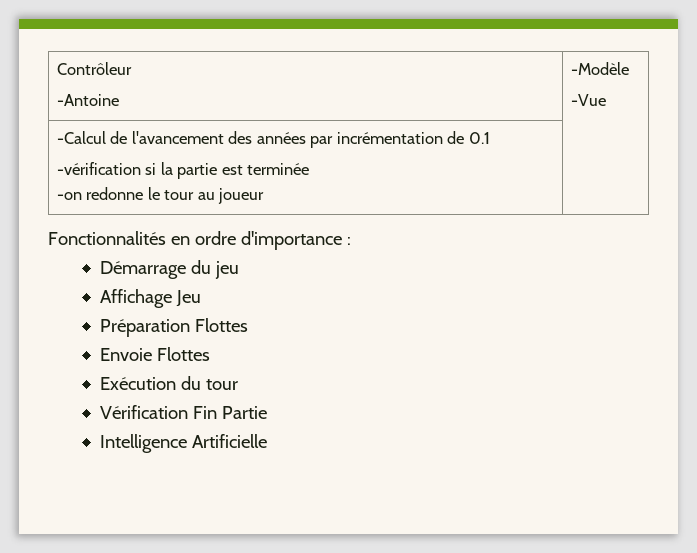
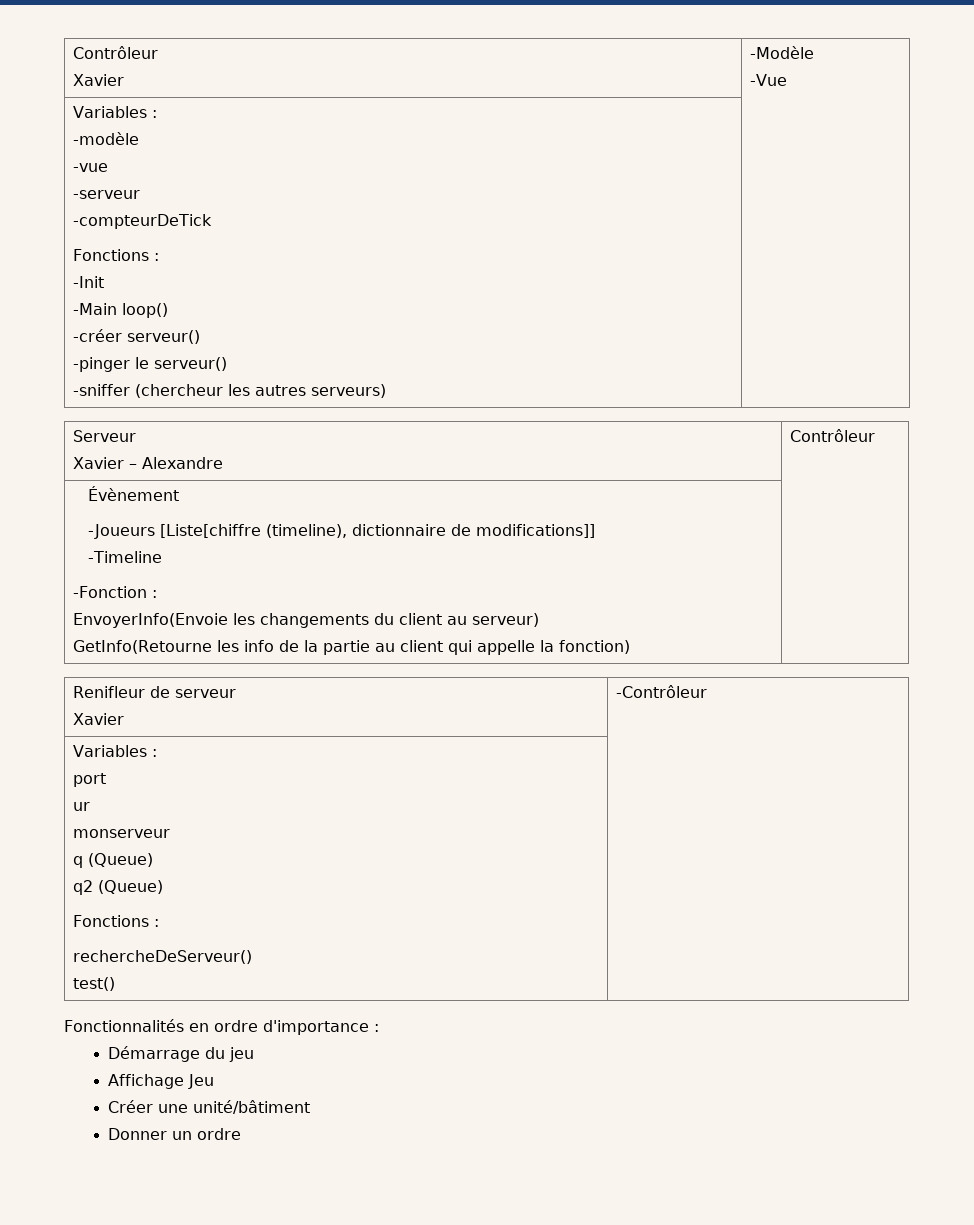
[56,62,132,75] [56,94,119,106] Contrôleur // -Antoine -> [72,46,158,59] [72,74,124,86] Contrôleur // Xavier
[56,131,490,148] [56,162,310,179] [56,187,265,204] -Calcul de l'avancement des années par incrémentation de 0.1 // -vérification si la partie est terminée // -on redonne le tour au joueur -> [72,106,157,118] [72,132,139,145] [72,163,108,172] [72,190,140,199] [72,214,212,229] [72,249,159,261] [72,276,104,288] [72,303,168,318] [72,329,200,344] [72,357,227,372] [72,384,386,398] [72,430,136,442] [72,457,223,469] [789,429,875,442] [88,486,180,501] [88,524,595,539] [88,551,163,563] [72,586,157,598] [72,613,539,628] [72,640,630,655] [72,686,236,698] [72,713,124,725] [615,685,707,698] [72,745,157,757] [72,773,106,787] [72,802,90,811] [72,829,170,838] [72,853,153,868] [72,880,163,895] [72,915,159,927] [72,950,252,964] [72,977,115,991] Variables : // -modèle // -vue // -serveur // -compteurDeTick // Fonctions : // -Init // -Main loop() // -créer serveur() // -pinger le serveur() // -sniffer (chercheur les autres serveurs) | // Serveur // Xavier – Alexandre | Contrôleur // Évènement // -Joueurs [Liste[chiffre (timeline), dictionnaire de modifications]] // -Timeline // -Fonction : // EnvoyerInfo(Envoie les changements du client au serveur) // GetInfo(Retourne les info de la partie au client qui appelle la fonction) | // Renifleur de serveur // Xavier | -Contrôleur // Variables : // port // ur // monserveur // q (Queue) // q2 (Queue) // Fonctions : // rechercheDeServeur() // test()
[99,318,248,337] [99,347,210,361] [99,376,238,390] [99,405,267,419] [99,434,267,453] Préparation Flottes // Envoie Flottes // Exécution du tour // Vérification Fin Partie // Intelligence Artificielle -> [108,1100,311,1114] [108,1128,242,1140] Créer une unité/bâtiment // Donner un ordre

